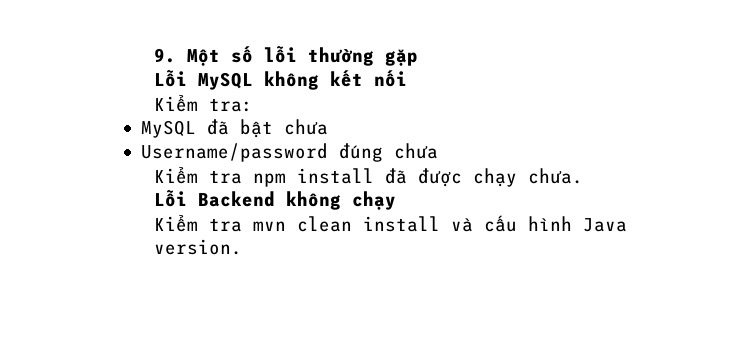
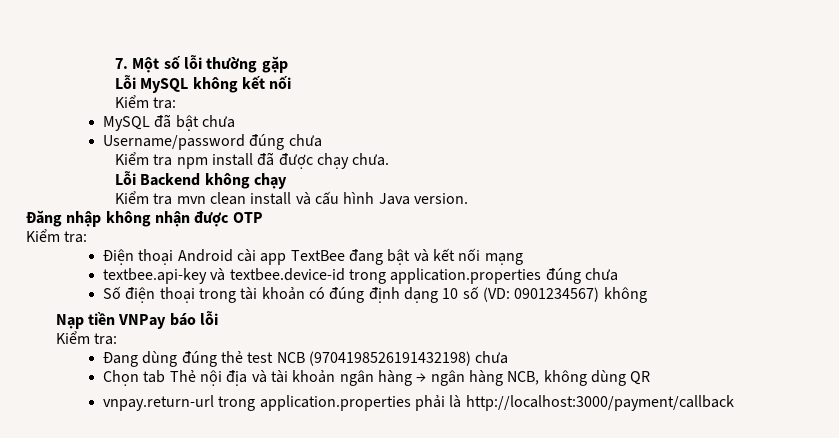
[154,48,177,63] 9. -> [115,58,129,69] 7.
(243, 247) none -> [26,210,263,227] [26,229,88,243] [103,248,523,265] [103,268,618,284] [103,286,647,303] [55,311,218,329] [55,331,118,345] [103,351,509,367] [103,370,651,386] [103,395,734,411] // Đăng nhập không nhận được OTP // Kiểm tra: // Điện thoại Android cài app TextBee đang bật và kết nối mạng // textbee.api-key và textbee.device-id trong application.properties đúng chưa // Số điện thoại trong tài khoản có đúng định dạng 10 số (VD: 0901234567) không // Nạp tiền VNPay báo lỗi // Kiểm tra: // Đang dùng đúng thẻ test NCB (9704198526191432198) chưa // Chọn tab Thẻ nội địa và tài khoản ngân hàng → ngân hàng NCB, không dùng QR // vnpay.return-url trong application.properties phải là http://localhost:3000/payment/callback

